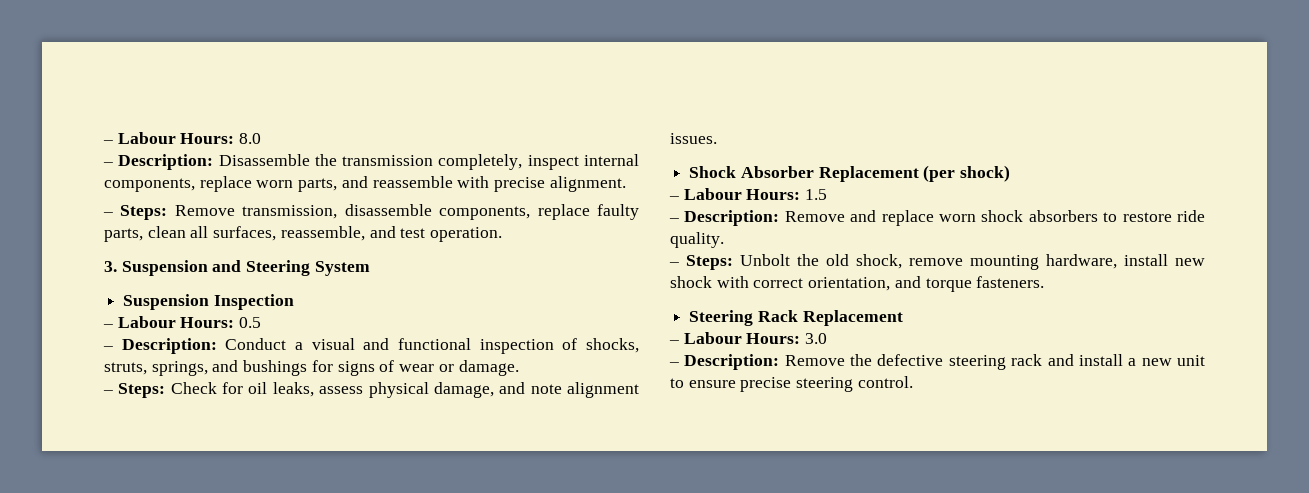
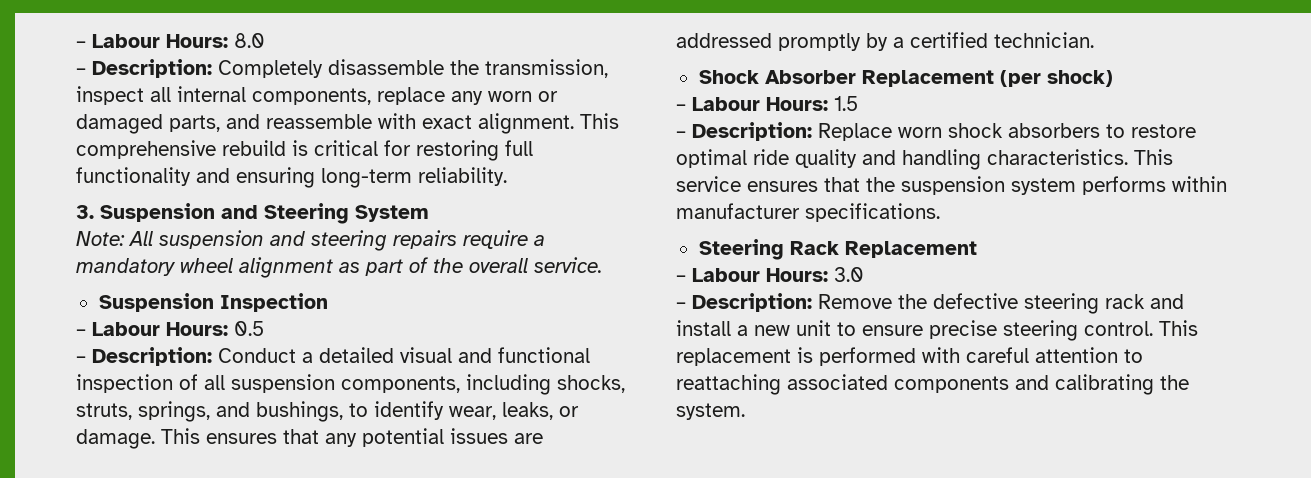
[218,154,639,170] [104,176,294,192] Disassemble the transmission completely, inspect internal components, replace worn -> [218,59,608,78] [76,86,558,105] [76,114,163,134] Completely disassemble the transmission, inspect all internal components, replace any worn or damaged
[494,177,546,192] precise -> [422,115,472,129] exact
[103,204,640,220] [104,226,503,242] // – Steps: Remove transmission, disassemble components, replace faulty parts, clean all surfaces, reassemble, and test operation. -> [580,113,619,129] [76,140,533,161] [76,167,507,188] This comprehensive rebuild is critical for restoring full functionality and ensuring long-term reliability.
(370, 268) none -> [76,230,545,251] [76,257,602,278] // Note: All suspension and steering repairs require a mandatory wheel alignment as part of the overall service.
(303, 346) none -> [319,347,394,363] detailed
[586,338,639,353] [104,360,519,376] [103,382,639,398] [670,133,717,144] shocks, struts, springs, and bushings for signs of wear or damage. // – Steps: Check for oil leaks, assess physical damage, and note alignment issues. -> [204,374,625,395] [76,401,579,422] [76,428,543,449] [676,32,1094,51] all suspension components, including shocks, struts, springs, and bushings, to identify wear, leaks, or damage. This ensures that any potential issues are addressed promptly by a certified technician.
[784,210,934,226] Remove and replace -> [818,123,892,141] Replace
[1177,210,1205,222] [670,232,724,248] [669,254,1205,270] [670,276,1045,292] ride quality. // – Steps: Unbolt the old shock, remove mounting hardware, install new shock with correct orientation, and torque fasteners. -> [676,149,1173,170] [676,176,1227,195] [676,203,940,222] optimal ride quality and handling characteristics. This service ensures that the suspension system performs within manufacturer specifications.
(913, 382) none -> [1159,320,1198,336] [676,347,1143,366] [676,374,1189,395] [676,403,745,420] This replacement is performed with careful attention to reattaching associated components and calibrating the system.

